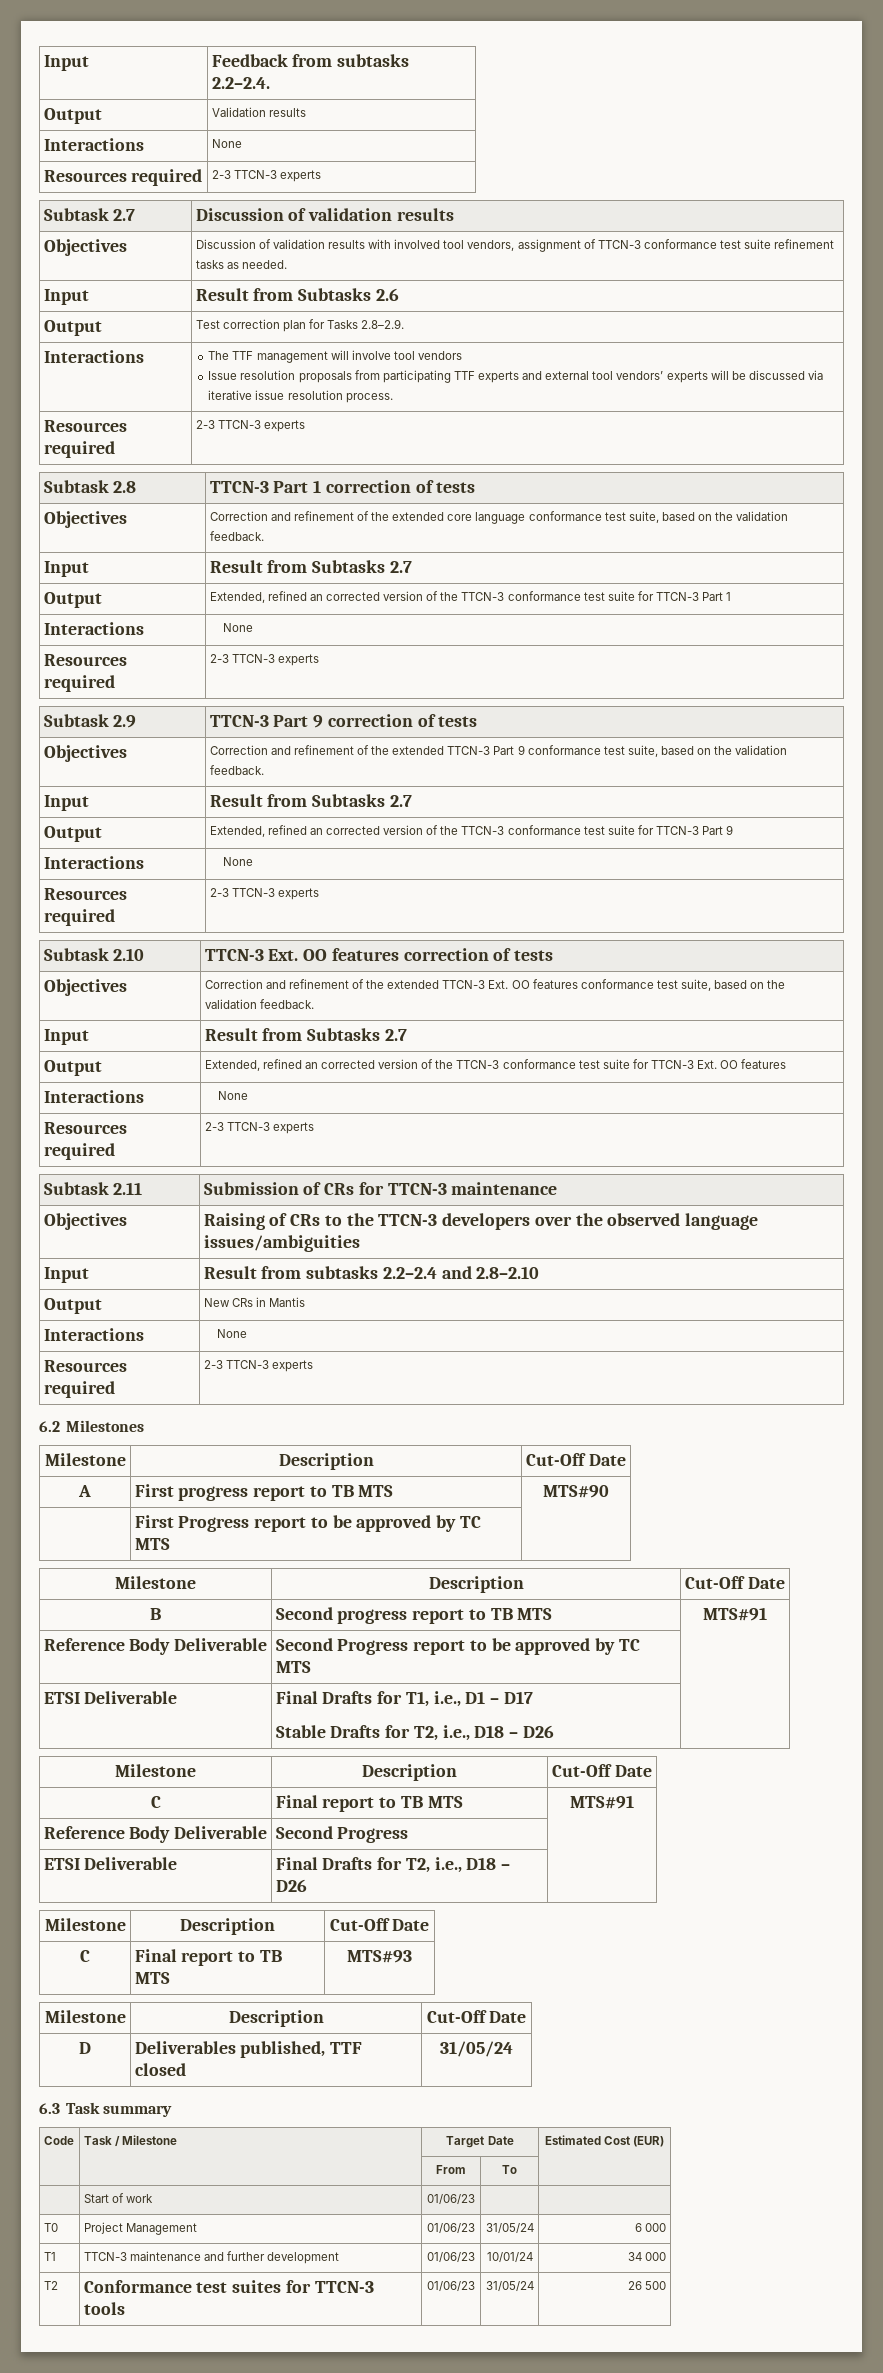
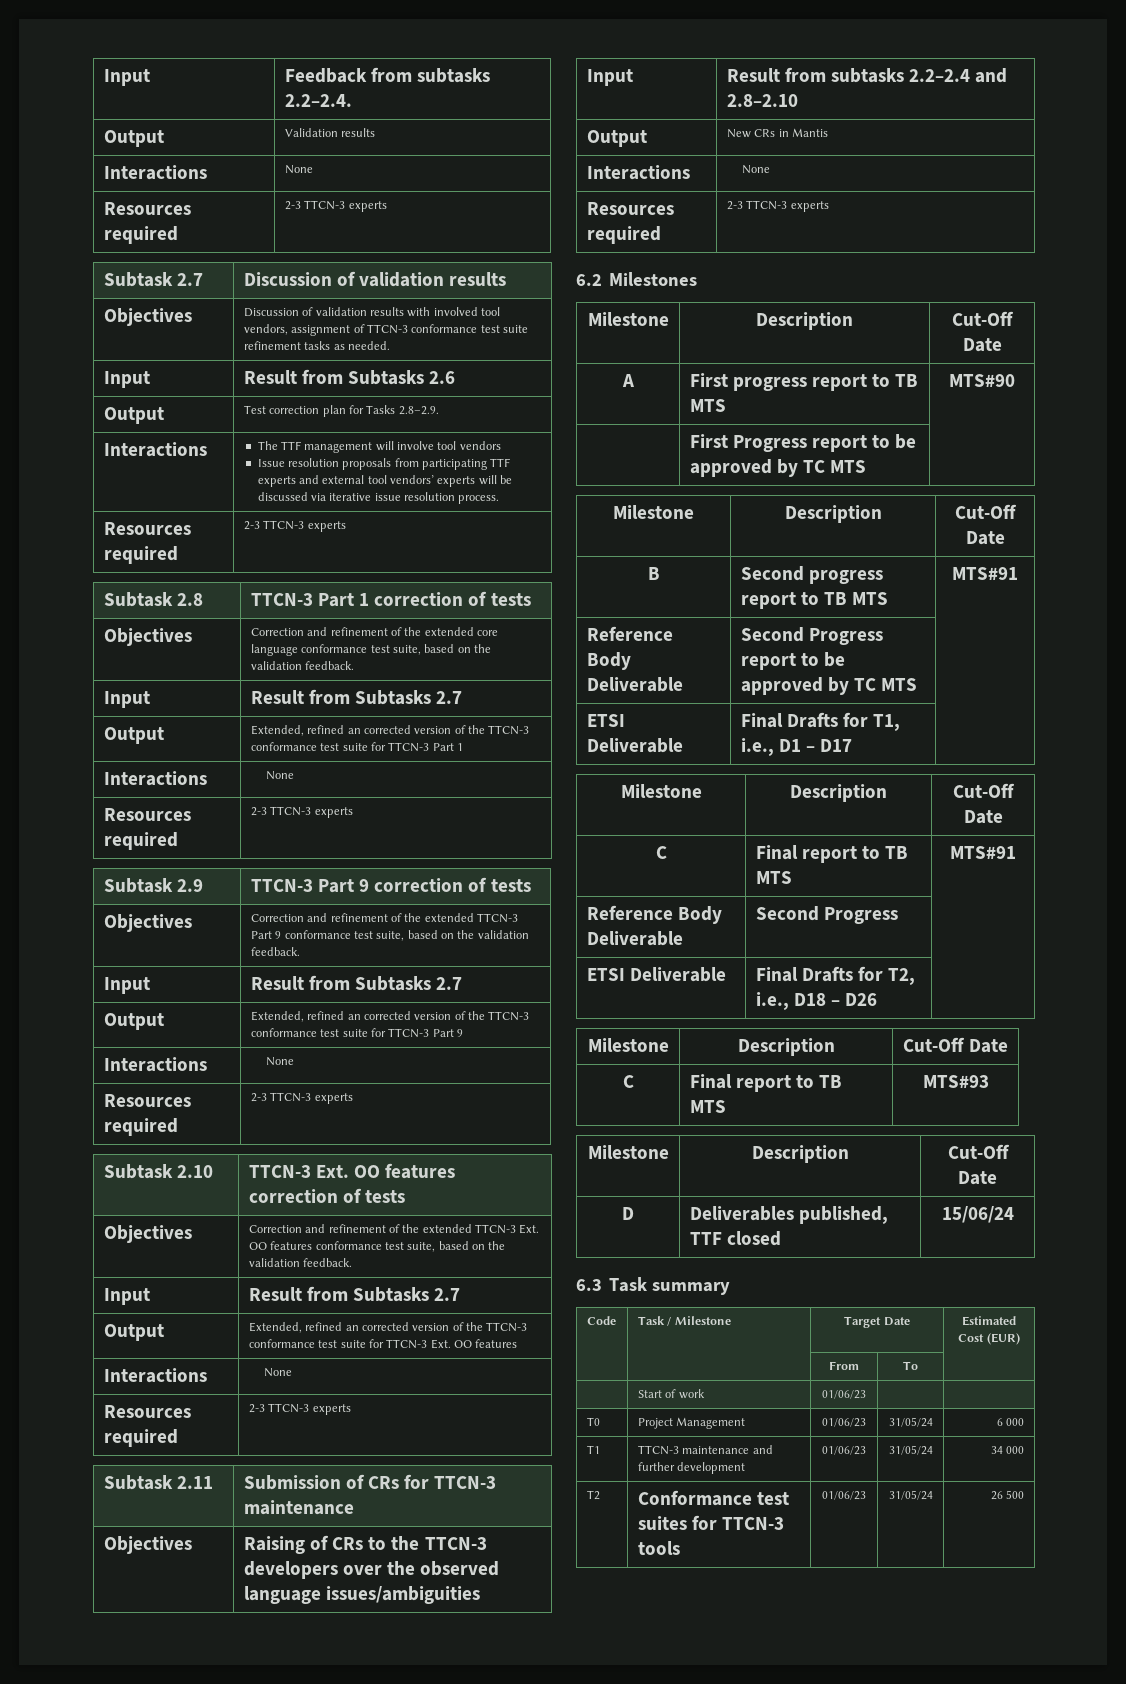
[275,1725,554,1741] // Stable Drafts for T2, i.e., D18 – D26 -> (853, 745) none
[440,2041,513,2057] 31/05/24 -> [941,1206,1014,1223] 15/06/24
[486,2252,533,2263] 10/01/24 -> [888,1445,933,1455] 31/05/24

